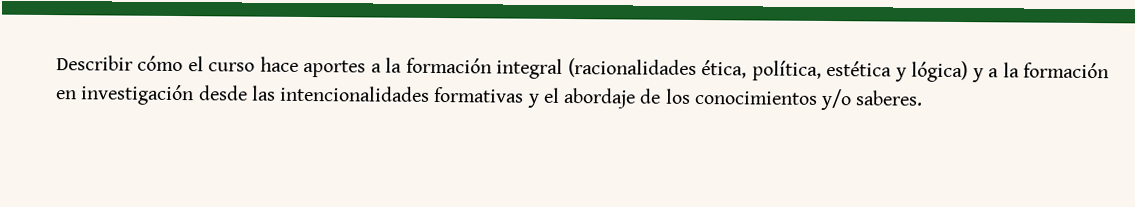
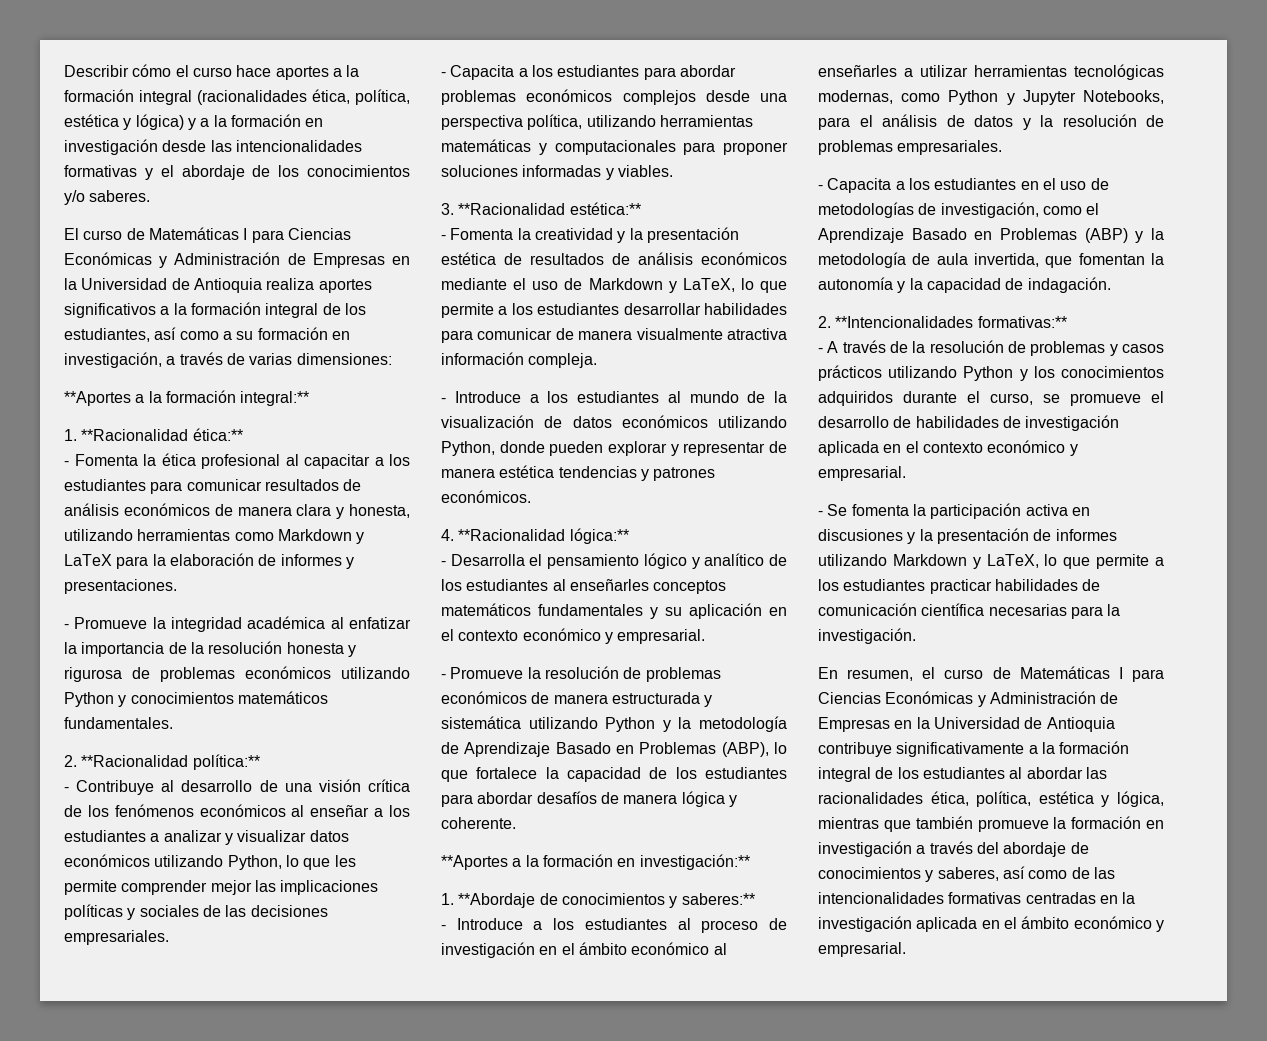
(924, 98) none -> [64,227,351,243] [64,252,411,268] [64,278,372,293] [64,302,366,318] [64,327,350,342] [64,352,392,368] [64,390,310,406] [64,428,243,441] [64,453,410,469] [64,479,362,494] [64,503,410,519] [64,529,365,544] [64,553,354,569] [64,579,177,594] [64,616,411,632] [64,641,356,657] [64,666,410,682] [64,691,328,707] [64,717,173,729] [64,754,260,770] [64,779,410,795] [64,804,410,817] [64,830,349,845] [64,854,356,870] [64,880,379,895] [64,904,328,920] [64,930,169,945] [441,65,736,80] [441,89,787,105] [441,114,753,130] [441,139,788,155] [441,165,673,180] [441,202,641,215] [441,227,739,243] [441,252,787,265] [441,278,787,293] [441,303,787,318] [441,328,787,343] [441,352,598,368] [441,391,787,403] [441,415,787,428] [441,441,787,456] [441,465,716,481] [441,490,531,503] [441,528,629,544] [441,553,787,569] [441,579,727,594] [441,603,787,619] [441,628,706,644] [441,666,721,682] [441,691,713,707] [441,716,787,732] [441,742,787,757] [441,767,787,782] [441,791,737,807] [441,817,516,829] [441,854,750,870] [441,893,755,908] [441,918,787,933] [441,942,727,958] [818,64,1164,80] [818,90,1164,105] [818,114,1164,130] [818,140,1003,155] [818,178,1109,193] [818,202,1100,218] [818,228,1164,243] [818,252,1164,268] [818,277,1111,293] [818,316,1067,328] [818,340,1164,356] [818,365,1164,381] [818,391,1164,406] [818,415,1120,431] [818,440,1078,456] [818,466,906,481] [818,503,1090,519] [818,528,1117,544] [818,554,1164,569] [818,579,1101,594] [818,603,1121,619] [818,628,916,644] [818,666,1164,682] [818,691,1119,707] [818,717,1115,732] [818,741,1130,757] [818,767,1107,782] [818,791,1164,807] [818,816,1164,832] [818,841,1089,857] [818,866,1115,882] [818,892,1136,904] [818,916,1164,932] [818,942,906,957] // El curso de Matemáticas I para Ciencias Económicas y Administración de Empresas en la Universidad de Antioquia realiza aportes significativos a la formación integral de los estudiantes, así como a su formación en investigación, a través de varias dimensiones: // **Aportes a la formación integral:** // 1. **Racionalidad ética:** // - Fomenta la ética profesional al capacitar a los estudiantes para comunicar resultados de análisis económicos de manera clara y honesta, utilizando herramientas como Markdown y LaTeX para la elaboración de informes y presentaciones. // - Promueve la integridad académica al enfatizar la importancia de la resolución honesta y rigurosa de problemas económicos utilizando Python y conocimientos matemáticos fundamentales. // 2. **Racionalidad política:** // - Contribuye al desarrollo de una visión crítica de los fenómenos económicos al enseñar a los estudiantes a analizar y visualizar datos económicos utilizando Python, lo que les permite comprender mejor las implicaciones políticas y sociales de las decisiones empresariales. // - Capacita a los estudiantes para abordar problemas económicos complejos desde una perspectiva política, utilizando herramientas matemáticas y computacionales para proponer soluciones informadas y viables. // 3. **Racionalidad estética:** // - Fomenta la creatividad y la presentación estética de resultados de análisis económicos mediante el uso de Markdown y LaTeX, lo que permite a los estudiantes desarrollar habilidades para comunicar de manera visualmente atractiva información compleja. // - Introduce a los estudiantes al mundo de la visualización de datos económicos utilizando Python, donde pueden explorar y representar de manera estética tendencias y patrones económicos. // 4. **Racionalidad lógica:** // - Desarrolla el pensamiento lógico y analítico de los estudiantes al enseñarles conceptos matemáticos fundamentales y su aplicación en el contexto económico y empresarial. // - Promueve la resolución de problemas económicos de manera estructurada y sistemática utilizando Python y la metodología de Aprendizaje Basado en Problemas (ABP), lo que fortalece la capacidad de los estudiantes para abordar desafíos de manera lógica y coherente. // **Aportes a la formación en investigación:** // 1. **Abordaje de conocimientos y saberes:** // - Introduce a los estudiantes al proceso de investigación en el ámbito económico al enseñarles a utilizar herramientas tecnológicas modernas, como Python y Jupyter Notebooks, para el análisis de datos y la resolución de problemas empresariales. // - Capacita a los estudiantes en el uso de metodologías de investigación, como el Aprendizaje Basado en Problemas (ABP) y la metodología de aula invertida, que fomentan la autonomía y la capacidad de indagación. // 2. **Intencionalidades formativas:** // - A través de la resolución de problemas y casos prácticos utilizando Python y los conocimientos adquiridos durante el curso, se promueve el desarrollo de habilidades de investigación aplicada en el contexto económico y empresarial. // - Se fomenta la participación activa en discusiones y la presentación de informes utilizando Markdown y LaTeX, lo que permite a los estudiantes practicar habilidades de comunicación científica necesarias para la investigación. // En resumen, el curso de Matemáticas I para Ciencias Económicas y Administración de Empresas en la Universidad de Antioquia contribuye significativamente a la formación integral de los estudiantes al abordar las racionalidades ética, política, estética y lógica, mientras que también promueve la formación en investigación a través del abordaje de conocimientos y saberes, así como de las intencionalidades formativas centradas en la investigación aplicada en el ámbito económico y empresarial.

